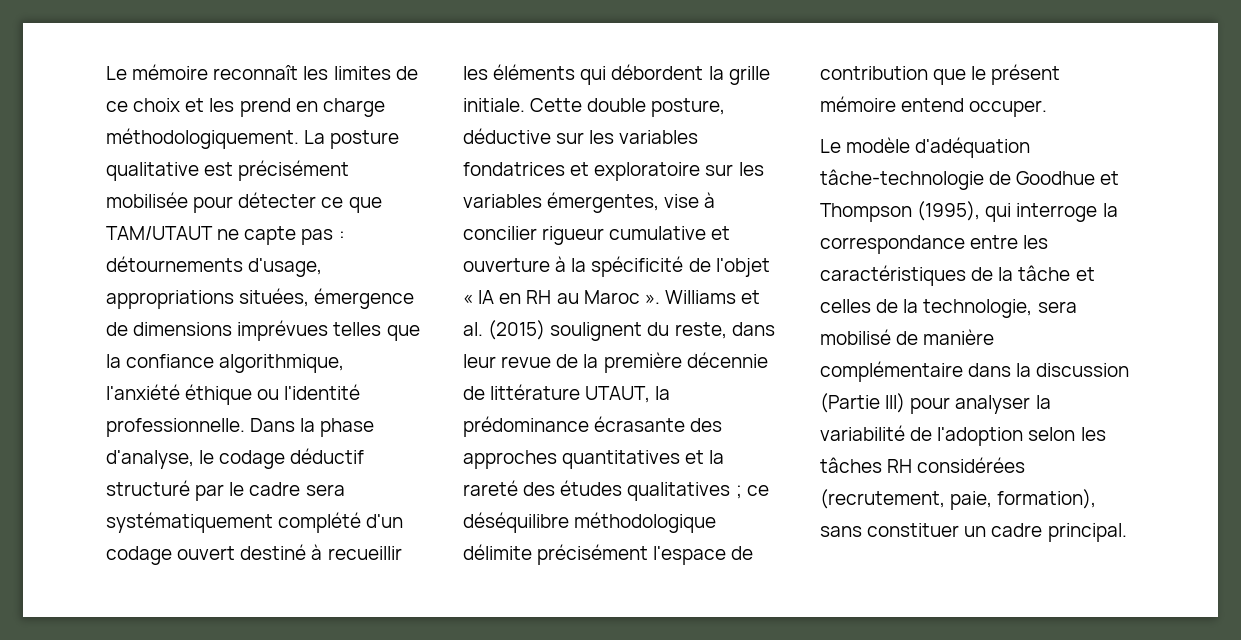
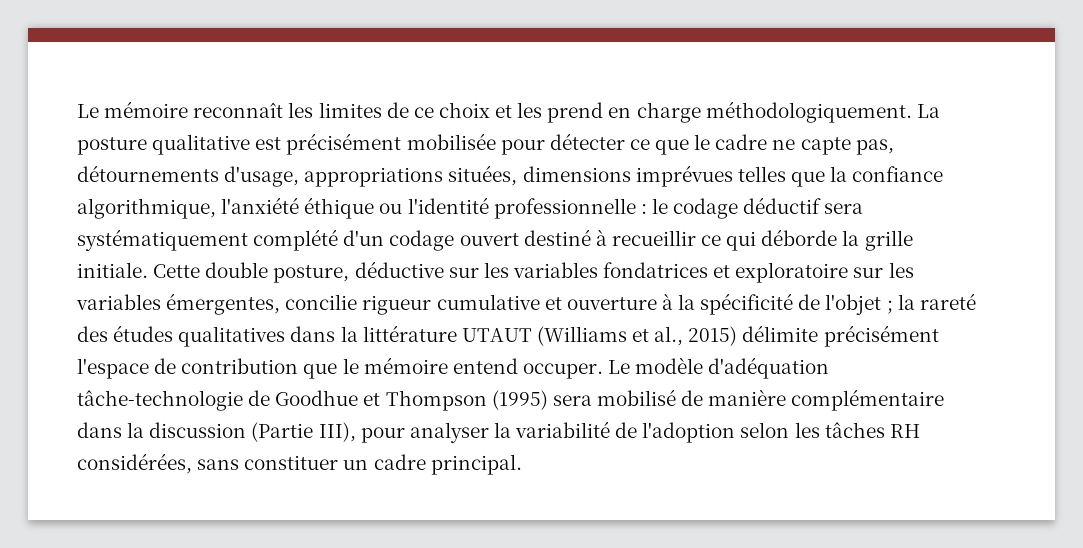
[106,226,345,245] TAM/UTAUT ne capte pas : -> [694,134,894,155] le cadre ne capte pas,
[314,288,415,309] [106,322,128,336] émergence de -> (518, 175) none
[106,418,375,437] [106,448,365,469] [106,480,301,501] professionnelle. Dans la phase d'analyse, le codage déductif structuré par le cadre -> [493,197,822,219] professionnelle : le codage déductif
[463,64,704,85] les éléments qui débordent -> [701,229,838,251] ce qui déborde
[664,192,716,208] [463,226,537,240] vise à concilier -> [285,294,358,310] concilie
[463,290,761,304] [463,320,775,341] [463,352,768,373] [463,384,671,403] [463,416,723,437] [463,450,705,469] « IA en RH au Maroc ». Williams et al. (2015) soulignent du reste, dans leur revue de la première décennie de littérature UTAUT, la prédominance écrasante des approches quantitatives et -> [886,300,893,314] ;
[735,485,769,499] [463,512,717,533] ; ce déséquilibre méthodologique -> [290,325,738,346] dans la littérature UTAUT (Williams et al., 2015)
[991,64,1061,85] présent -> (359, 366) none
(1048, 108) // -> (603, 371) none
[917,201,1118,222] [820,235,1049,254] [820,265,1095,286] [820,299,1033,318] (1995), qui interroge la correspondance entre les caractéristiques de la tâche et celles de la technologie, -> [491,390,548,410] (1995)
[885,393,906,413] III) -> [318,422,356,442] III),
[917,457,1026,473] [820,489,1097,510] considérées (recrutement, paie, formation), -> [77,453,192,474] considérées,

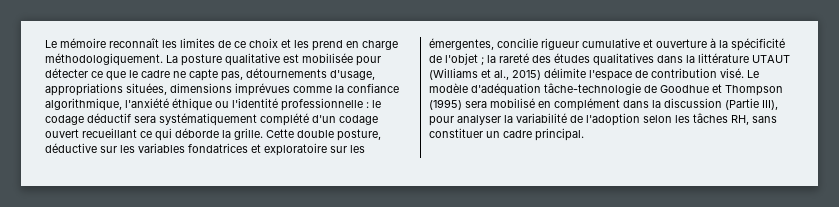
[286,133,402,155] précisément -> (299, 58) none
[737,166,825,187] telles que -> [293,86,332,93] comme
[523,229,696,246] destiné à recueillir -> [82,128,137,138] recueillant
[864,230,913,251] [77,262,148,278] grille initiale. -> [234,128,263,140] grille.
[76,294,161,310] variables -> (365, 149) none
[823,325,939,347] précisément -> (586, 73) none
[303,357,603,379] que le mémoire entend occuper. -> [720,68,744,78] visé.
[681,389,945,411] de manière complémentaire -> [538,98,620,111] en complément
[889,424,920,438] [77,453,192,474] RH considérées, -> [731,115,749,125] RH,

